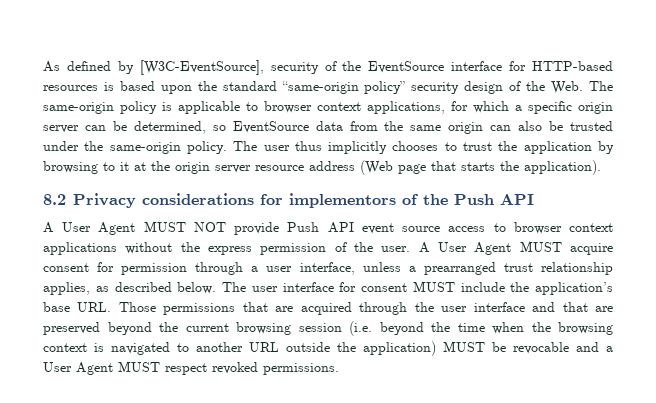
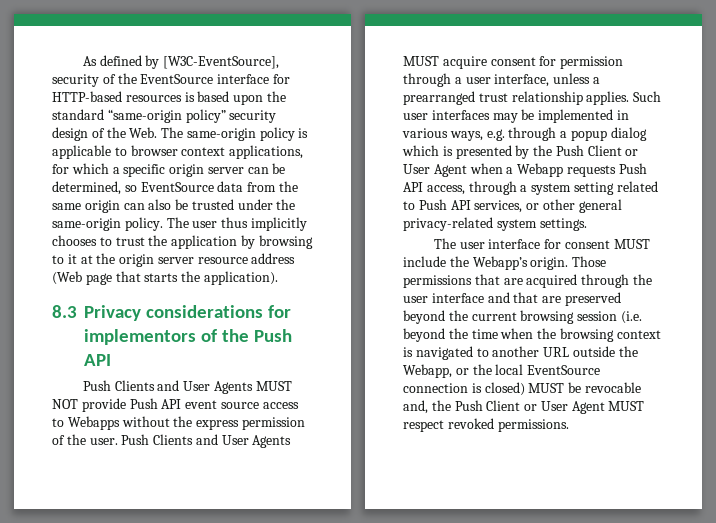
[43,194,66,205] 8.2 -> [52,305,77,318] 8.3
[43,222,136,235] A User Agent -> [82,380,253,394] Push Clients and User Agents
[513,222,613,234] [43,242,117,255] browser context applications -> [67,416,120,430] Webapps
[418,242,512,255] A User Agent -> [121,434,292,448] Push Clients and User Agents
[43,282,217,295] applies, as described below. -> [586,91,662,105] [403,109,629,123] [402,127,647,141] [402,145,639,159] [403,163,647,177] [403,181,658,195] [403,199,622,213] [403,217,587,231] applies. Such user interfaces may be implemented in various ways, e.g. through a popup dialog which is presented by the Push Client or User Agent when a Webapp requests Push API access, through a system setting related to Push API services, or other general privacy-related system settings. //
[535,282,613,295] [43,302,112,312] application’s base URL. -> [472,256,569,270] Webapp’s origin.
[363,341,613,356] application) MUST be revocable and a -> [403,364,601,378] [403,382,641,396] [403,400,538,414] Webapp, or the local EventSource connection is closed) MUST be revocable and, the Push Client or

